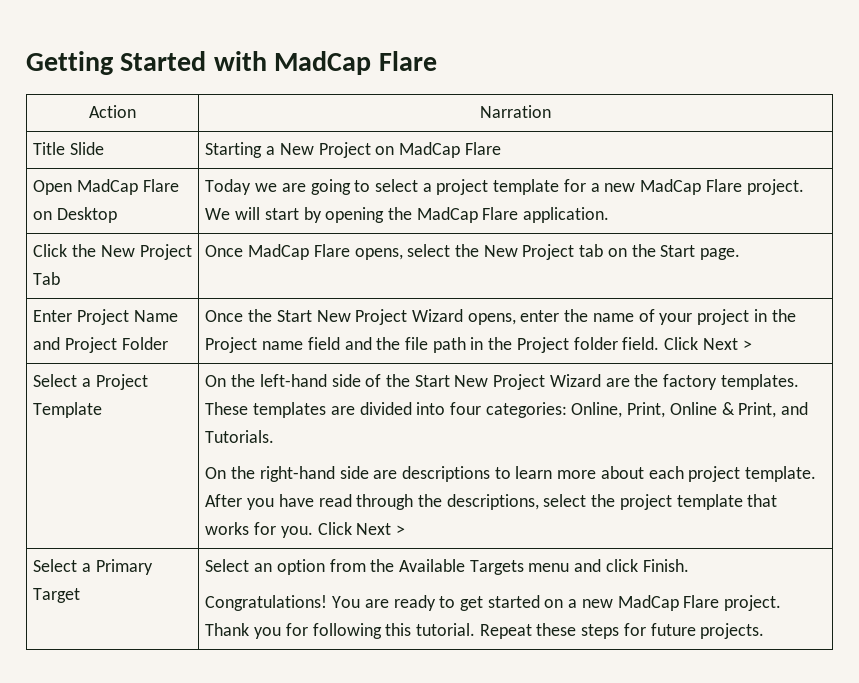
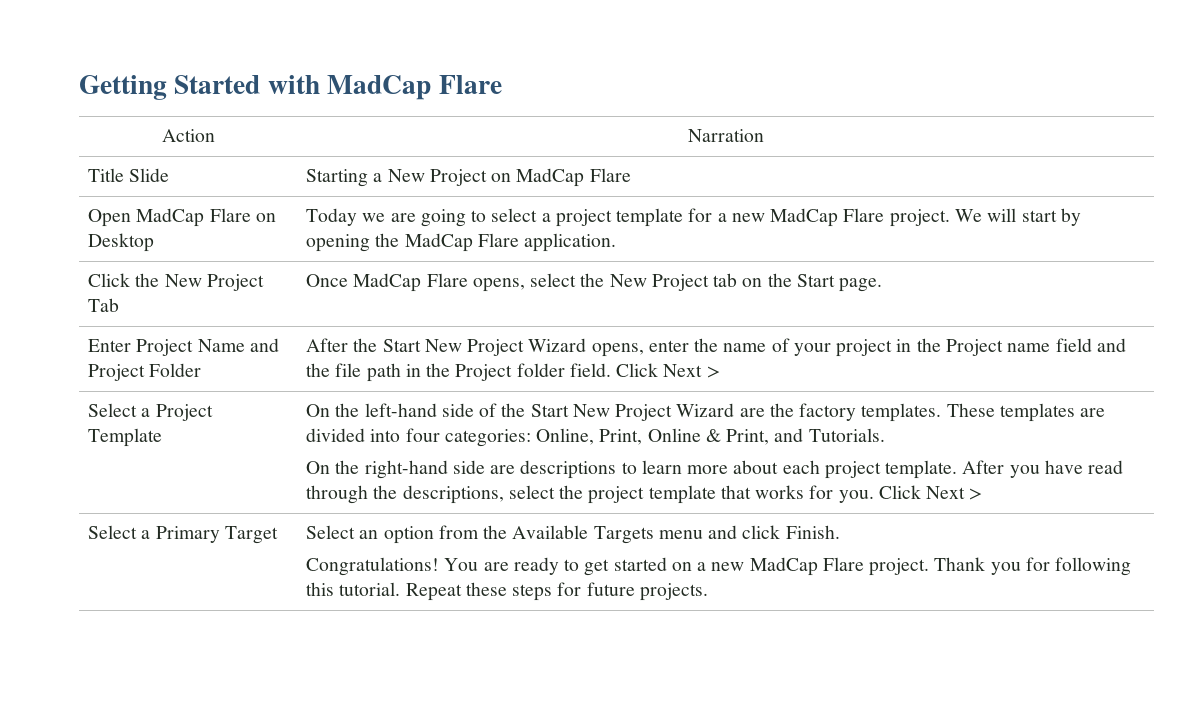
[205,310,244,322] Once -> [306,338,349,352] After

